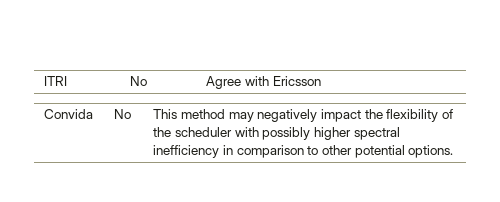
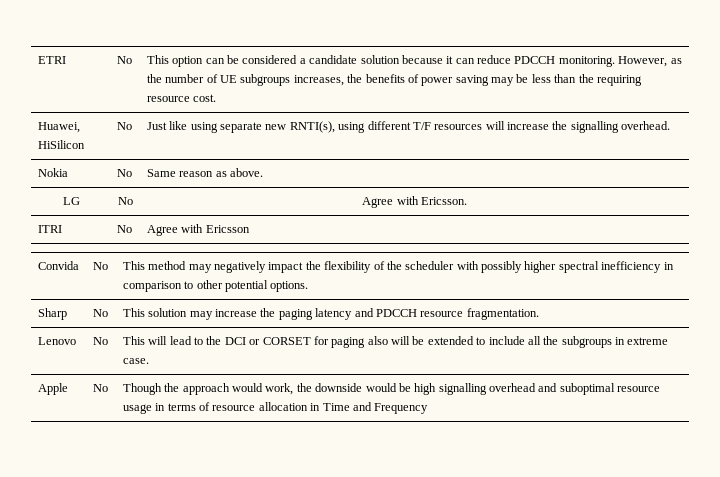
(44, 81) none -> [37,56,66,64] [116,56,132,64] [146,55,682,67] [146,74,642,86] [146,94,217,102] [37,122,80,133] [37,140,85,149] [116,122,132,130] [146,121,671,133] [37,168,68,177] [116,169,132,177] [146,168,264,177] [62,197,80,205] [118,197,133,205] [362,196,467,208] ETRI | No | This option can be considered a candidate solution because it can reduce PDCCH monitoring. However, as the number of UE subgroups increases, the benefits of power saving may be less than the requiring resource cost. // Huawei, HiSilicon | No | Just like using separate new RNTI(s), using different T/F resources will increase the signalling overhead. // Nokia | No | Same reason as above. // LG | No | Agree with Ericsson. //
(454, 151) none -> [37,308,67,320] [92,309,108,317] [122,308,539,320] [37,337,76,345] [92,337,108,345] [122,336,669,348] [122,358,149,364] [37,383,68,395] [92,384,108,392] [122,383,661,395] [122,402,429,414] // Sharp | No | This solution may increase the paging latency and PDCCH resource fragmentation. // Lenovo | No | This will lead to the DCI or CORSET for paging also will be extended to include all the subgroups in extreme case. // Apple | No | Though the approach would work, the downside would be high signalling overhead and suboptimal resource usage in terms of resource allocation in Time and Frequency

